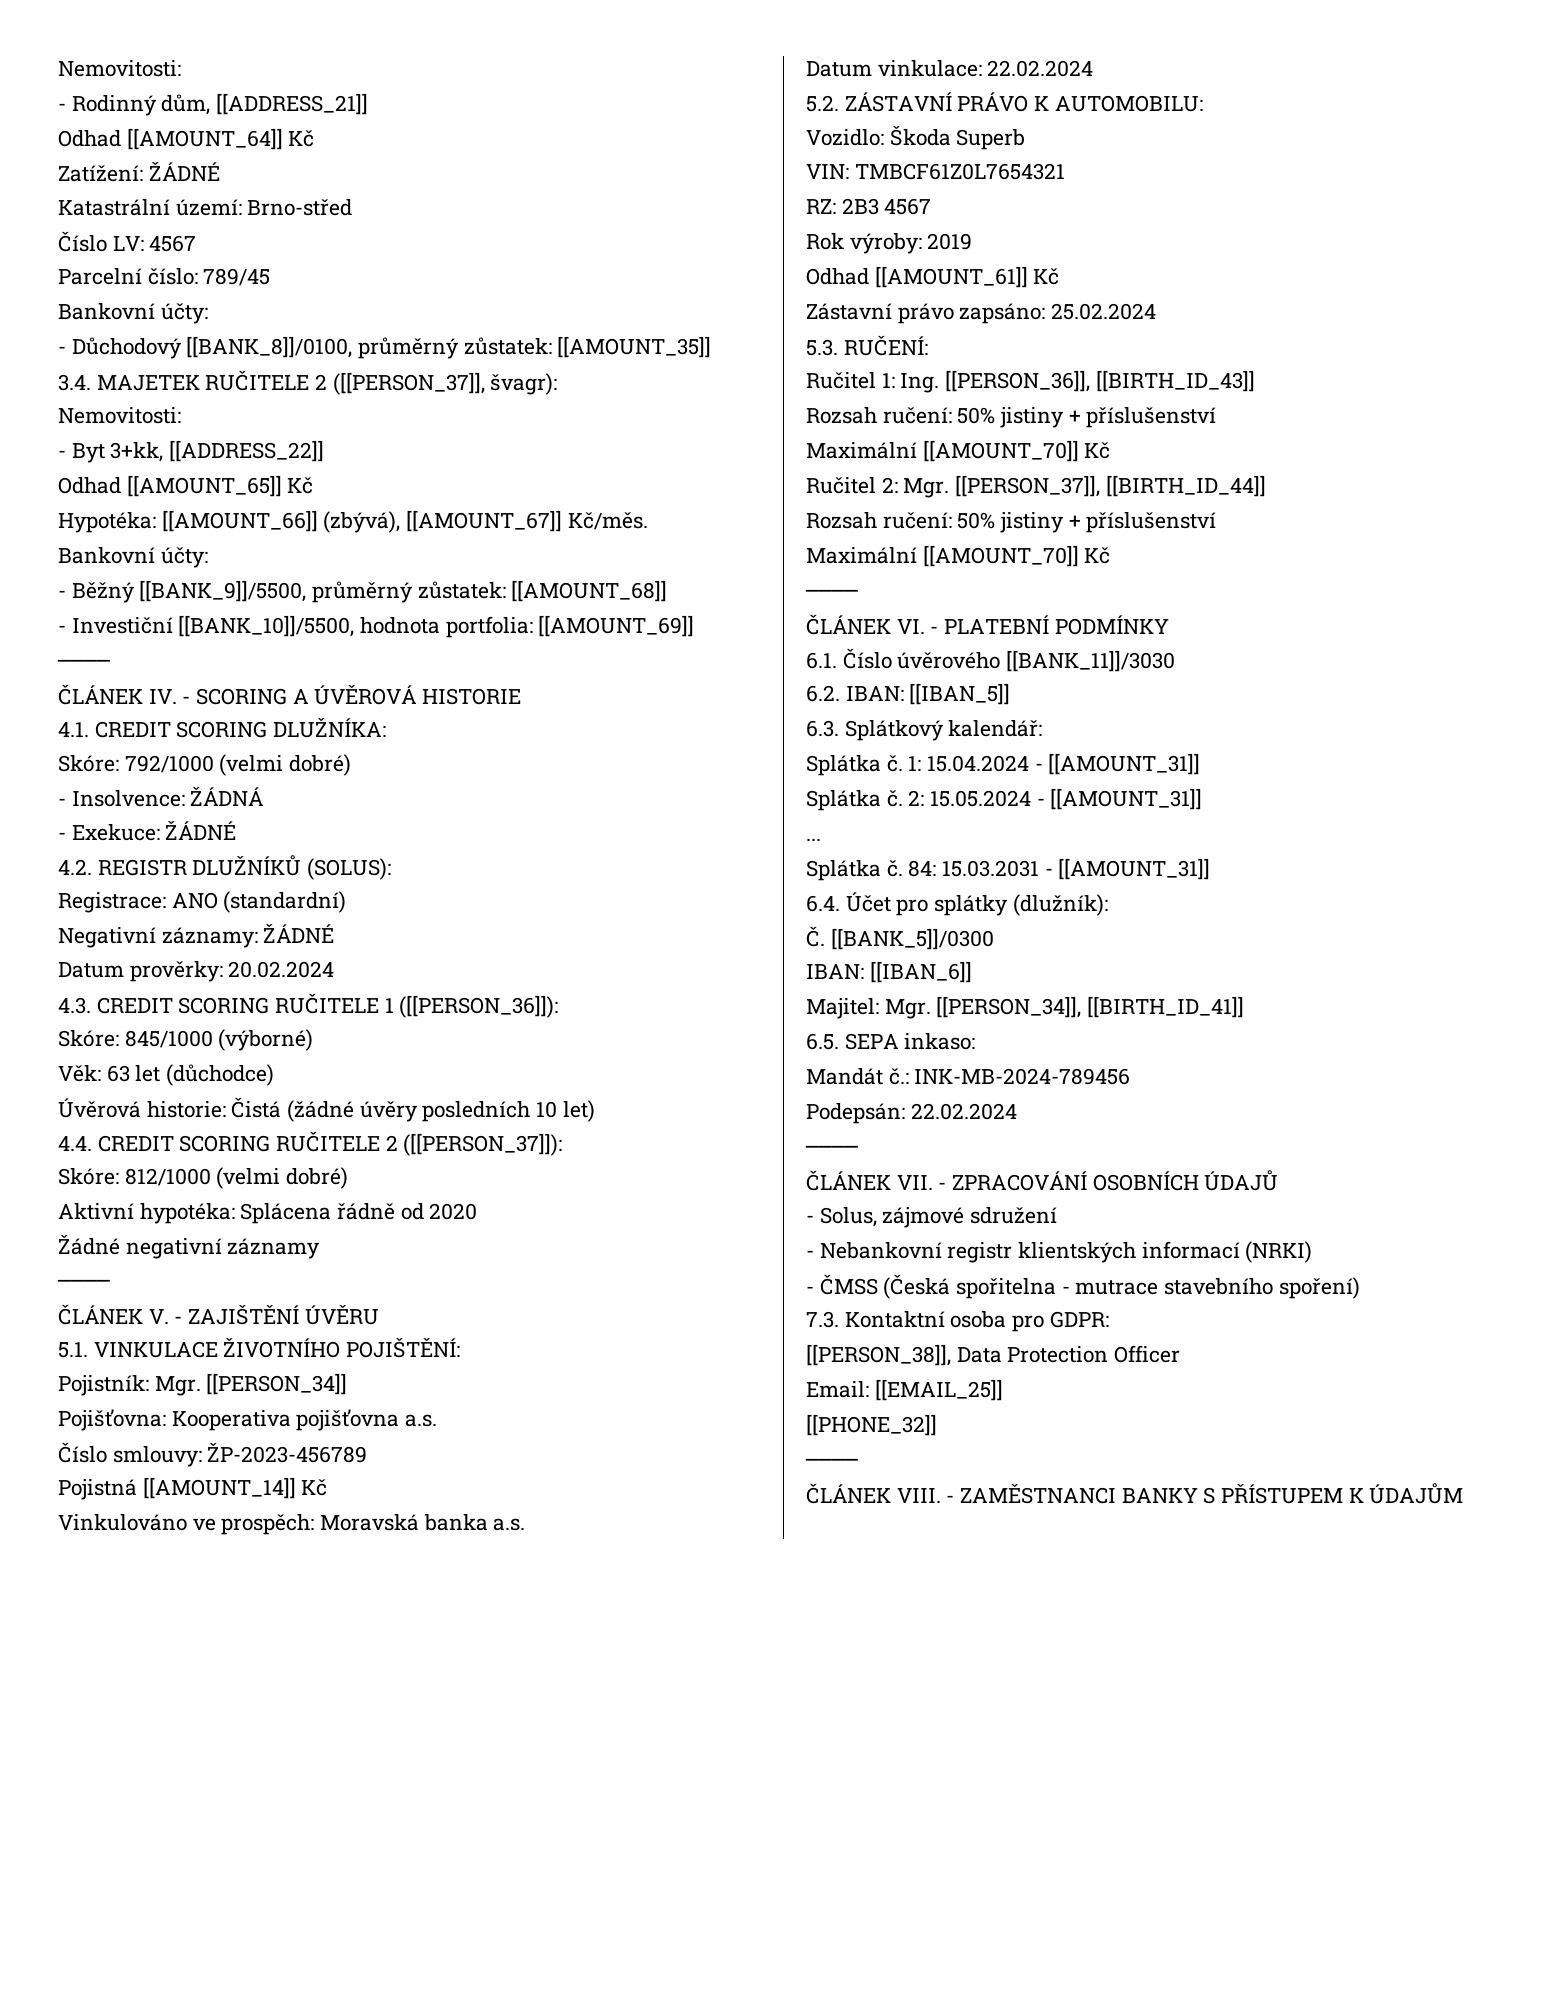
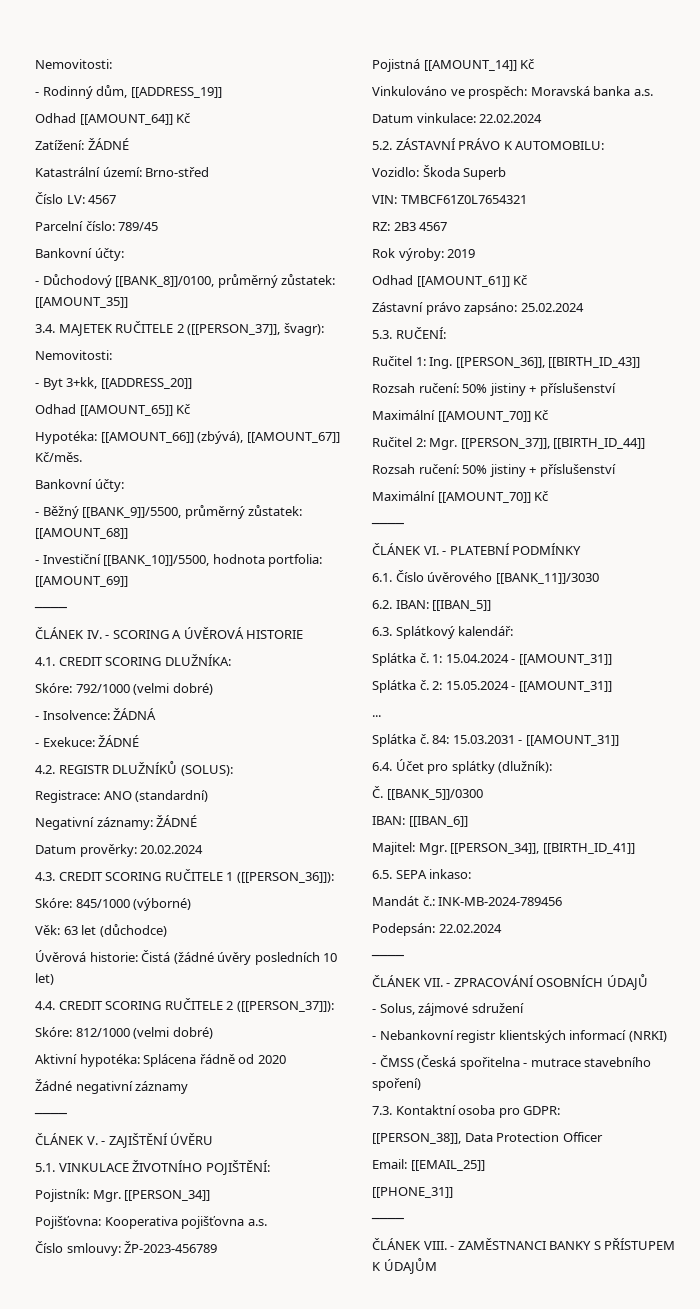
[216,93,369,115] [[ADDRESS_21]] -> [130,87,222,98] [[ADDRESS_19]]
[169,440,325,462] [[ADDRESS_22]] -> [100,378,192,389] [[ADDRESS_20]]
[806,1414,937,1436] [[PHONE_32]] -> [372,1187,453,1198] [[PHONE_31]]

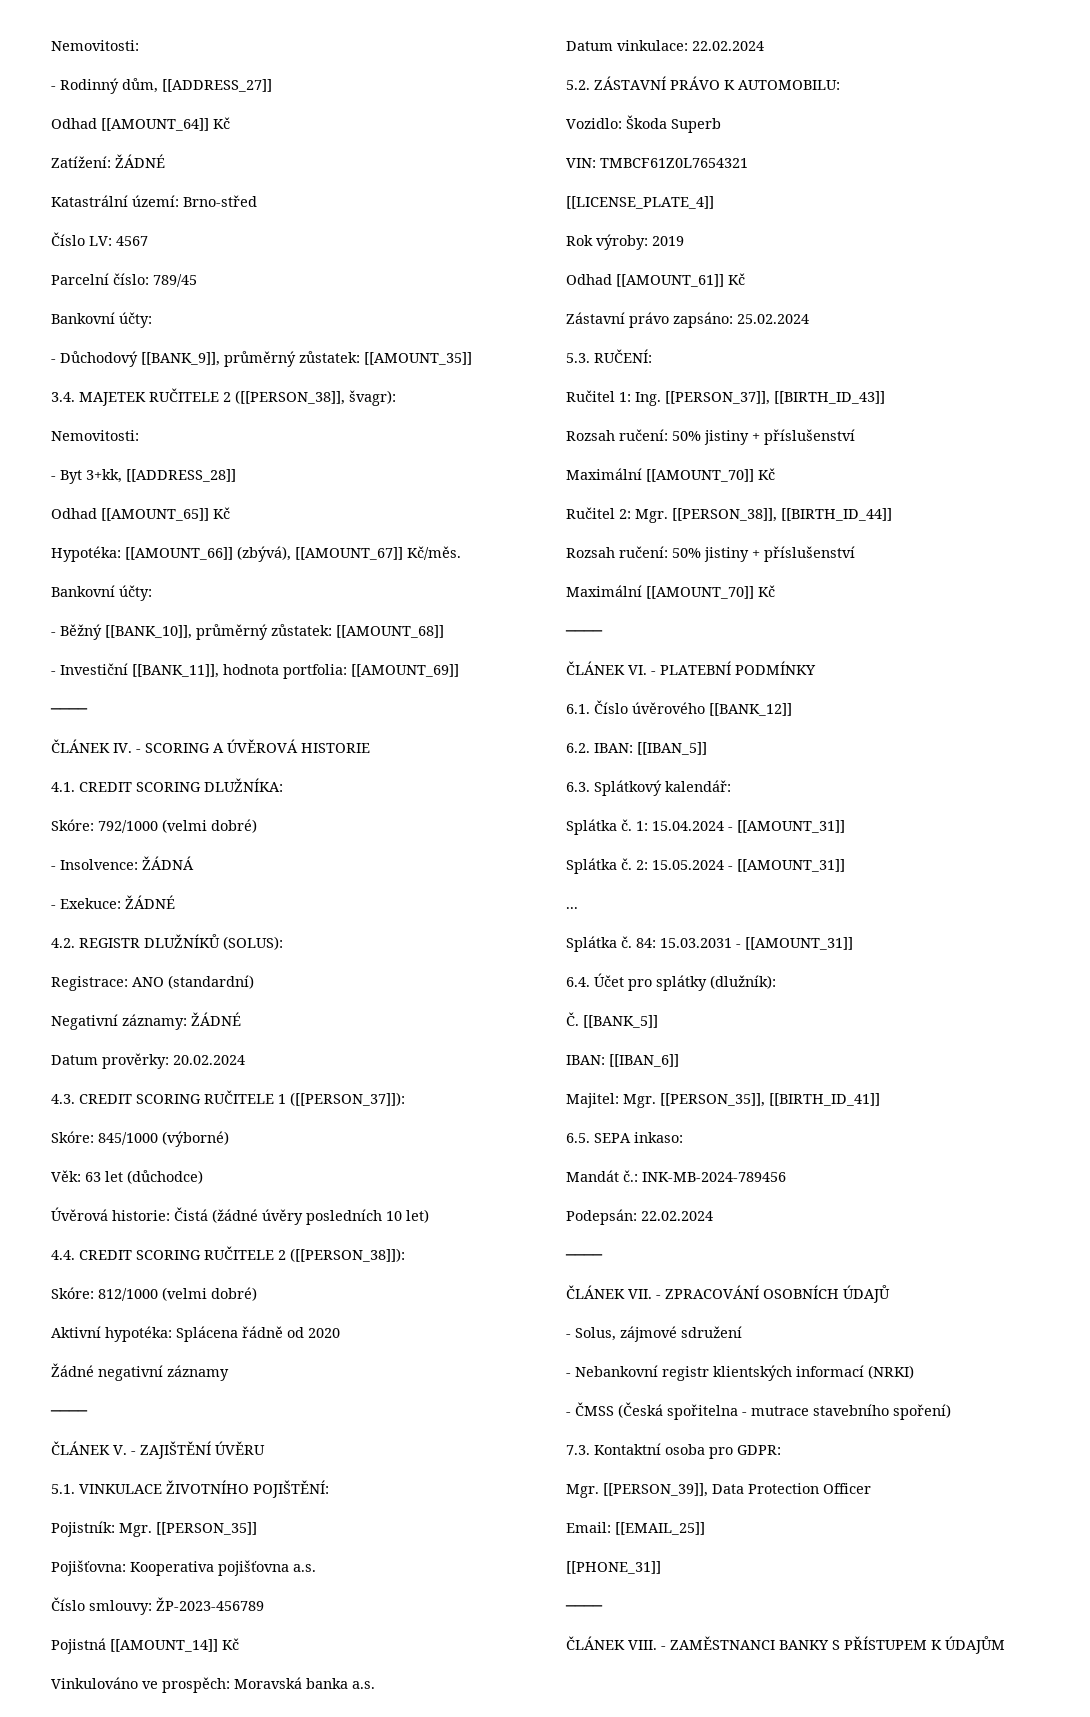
[130,87,222,98] [[ADDRESS_19]] -> [162,79,272,92] [[ADDRESS_27]]
[115,276,215,287] [[BANK_8]]/0100, -> [141,352,220,366] [[BANK_9]],
[187,324,281,335] ([[PERSON_37]], -> [235,390,345,405] ([[PERSON_38]],
[100,378,192,389] [[ADDRESS_20]] -> [126,469,236,482] [[ADDRESS_28]]
[82,507,182,518] [[BANK_9]]/5500, -> [105,625,192,639] [[BANK_10]],
[103,555,210,566] [[BANK_10]]/5500, -> [132,664,219,678] [[BANK_11]],
[236,872,334,883] ([[PERSON_36]]): -> [290,1092,405,1106] ([[PERSON_37]]):
[236,1001,334,1012] ([[PERSON_37]]): -> [290,1248,405,1262] ([[PERSON_38]]):
[124,1190,211,1201] [[PERSON_34]] -> [156,1522,257,1535] [[PERSON_35]]
[372,222,448,231] RZ: 2B3 4567 -> [566,196,714,209] [[LICENSE_PLATE_4]]
[455,357,545,368] [[PERSON_36]], -> [665,391,770,405] [[PERSON_37]],
[460,438,550,449] [[PERSON_37]], -> [672,508,777,522] [[PERSON_38]],
[495,573,599,584] [[BANK_11]]/3030 -> [709,703,792,716] [[BANK_12]]
[386,789,483,800] [[BANK_5]]/0300 -> [583,1015,658,1028] [[BANK_5]]
[450,843,540,854] [[PERSON_34]], -> [660,1093,765,1107] [[PERSON_35]],
[372,1133,461,1144] [[PERSON_38]], -> [566,1483,708,1498] Mgr. [[PERSON_39]],

